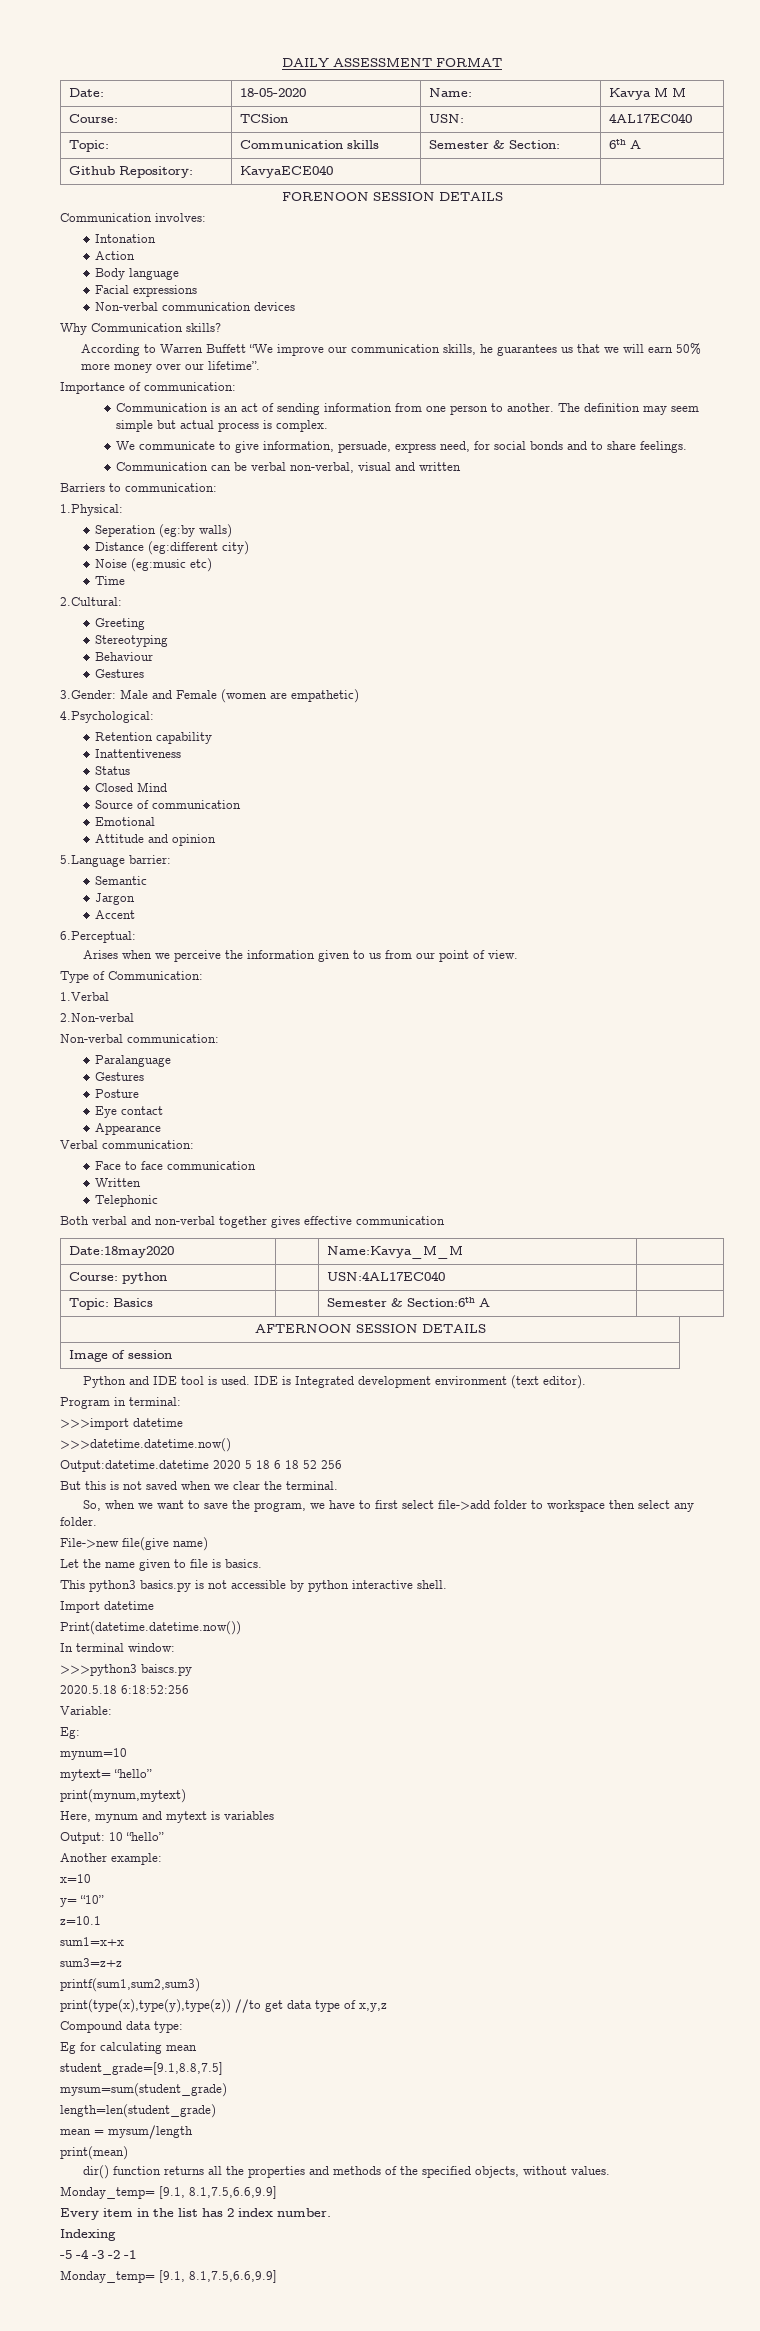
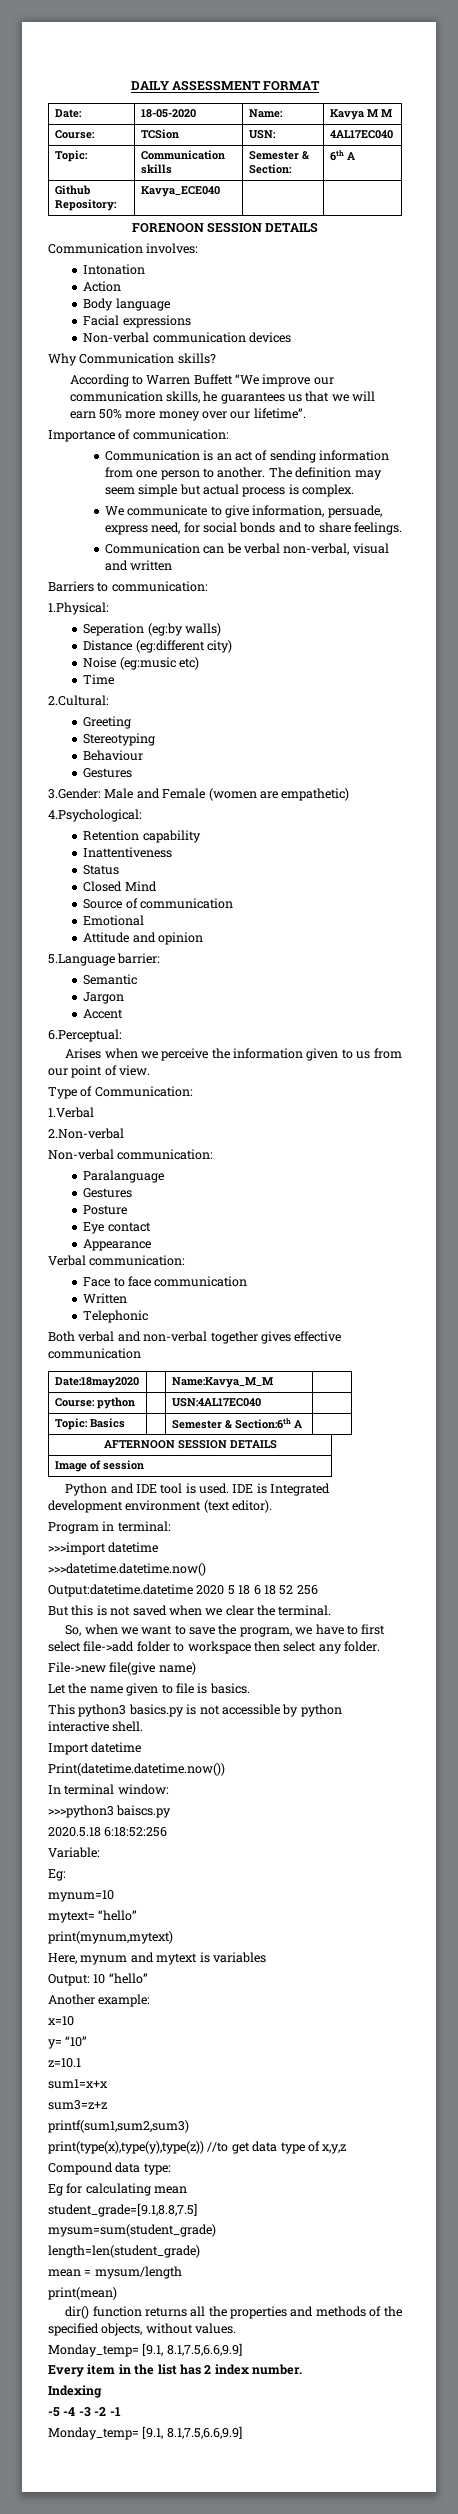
[240,165,334,178] KavyaECE040 -> [140,186,220,197] Kavya_ECE040

